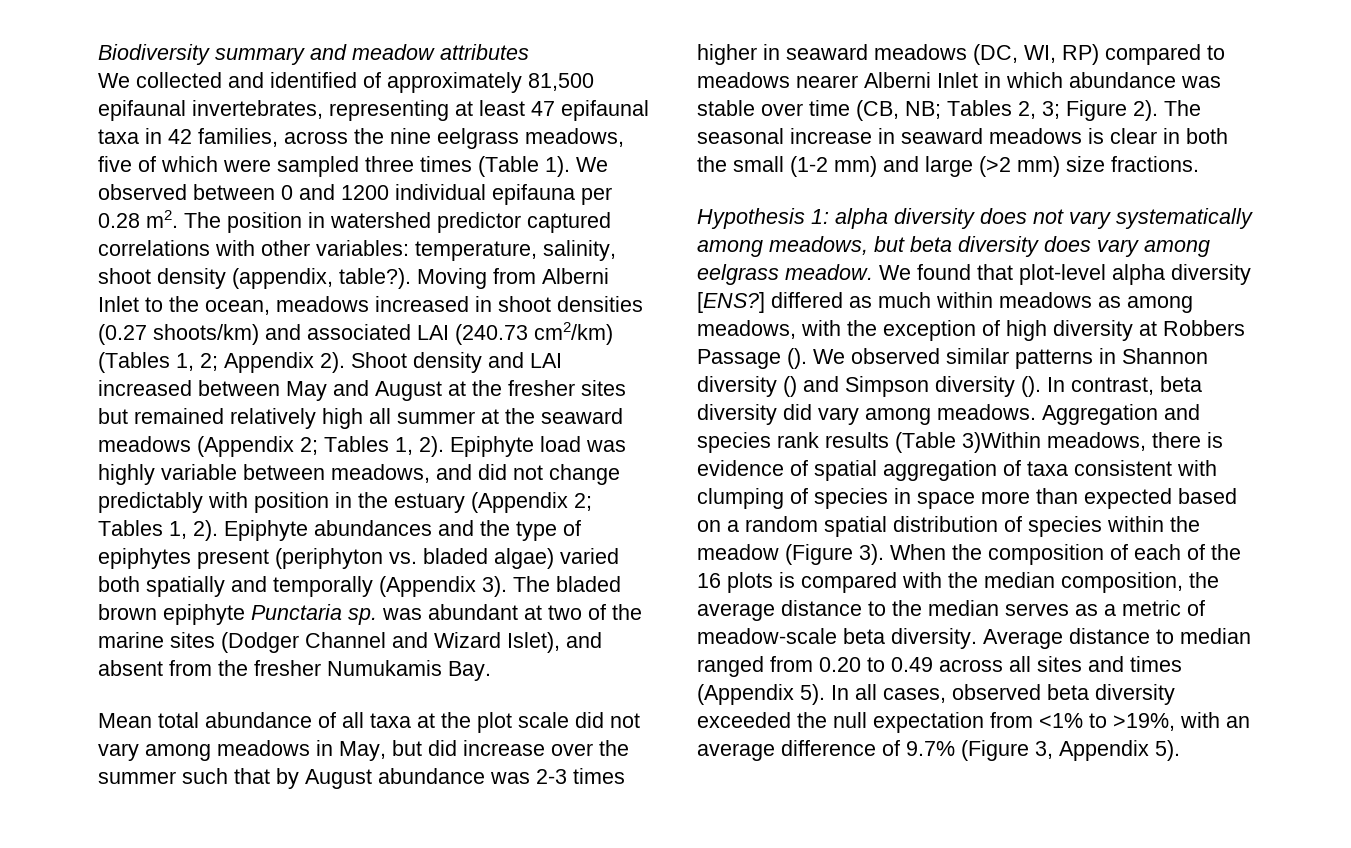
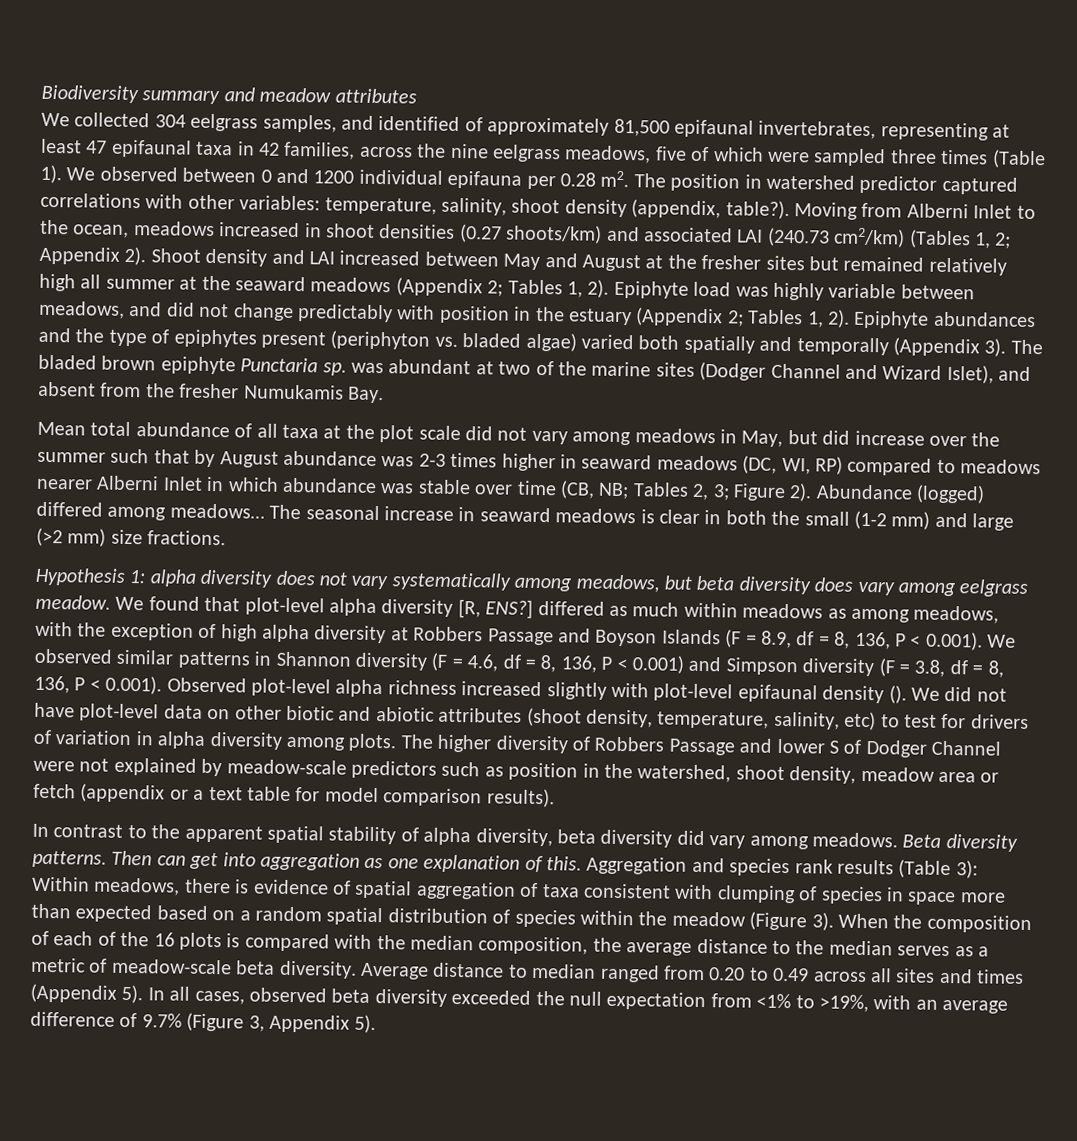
(222, 80) none -> [154,113,337,133] 304 eelgrass samples,
(1158, 110) none -> [815,484,986,504] [36,501,265,521] Abundance (logged) differed among meadows…
[697,292,765,313] [ENS?] -> [457,599,534,619] [R, ENS?]
(1047, 330) none -> [262,624,310,643] alpha
[787,348,807,369] (). -> [557,628,983,651] and Boyson Islands (F = 8.9, df = 8, 136, P < 0.001).
[783,376,1154,397] () and Simpson diversity (). In contrast, -> [431,652,1004,678] [34,675,1007,704] [34,702,1029,731] [33,729,1002,758] [33,757,1000,784] [33,783,555,808] [32,823,553,847] (F = 4.6, df = 8, 136, P < 0.001) and Simpson diversity (F = 3.8, df = 8, 136, P < 0.001). Observed plot-level alpha richness increased slightly with plot-level epifaunal density (). We did not have plot-level data on other biotic and abiotic attributes (shoot density, temperature, salinity, etc) to test for drivers of variation in alpha diversity among plots. The higher diversity of Robbers Passage and lower S of Dodger Channel were not explained by meadow-scale predictors such as position in the watershed, shoot density, meadow area or fetch (appendix or a text table for model comparison results). // In contrast to the apparent spatial stability of alpha diversity,
(1036, 412) none -> [902,833,1018,852] [32,850,582,873] Beta diversity patterns. Then can get into aggregation as one explanation of this.
[962,432,1041,453] 3)Within -> [955,860,978,879] [32,876,90,892] 3): Within

